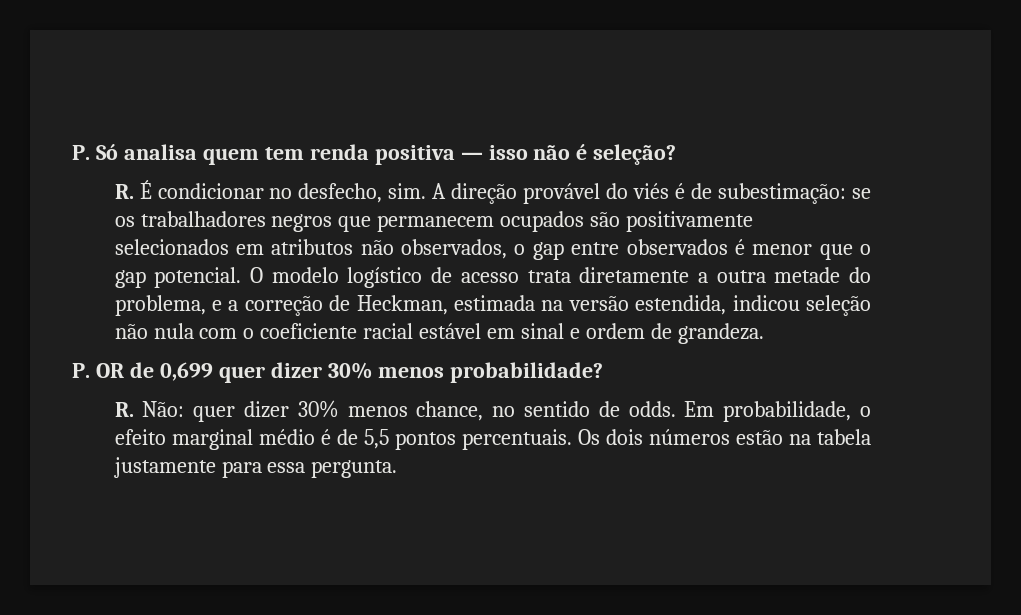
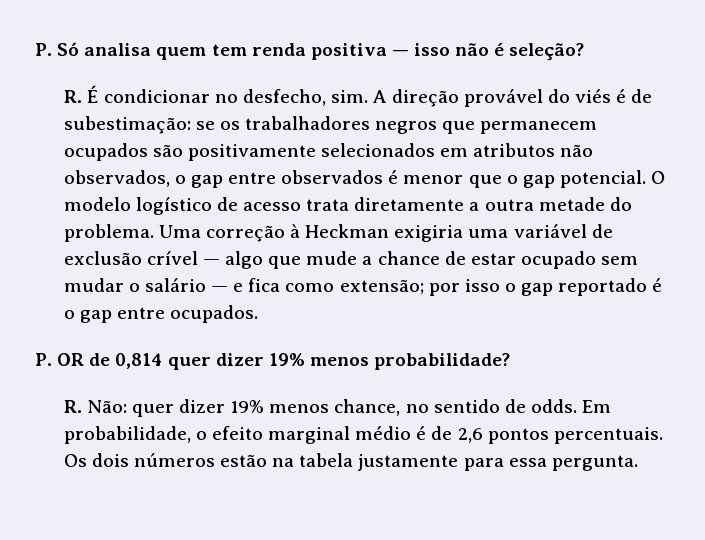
[114,295,871,316] [114,323,764,344] problema, e a correção de Heckman, estimada na versão estendida, indicou seleção não nula com o coeficiente racial estável em sinal e ordem de grandeza. -> [63,224,613,242] [63,251,639,269] [63,278,663,296] [63,305,258,323] problema. Uma correção à Heckman exigiria uma variável de exclusão crível — algo que mude a chance de estar ocupado sem mudar o salário — e fica como extensão; por isso o gap reportado é o gap entre ocupados.
[159,362,372,383] 0,699 quer dizer 30% -> [115,353,305,370] 0,814 quer dizer 19%
[297,400,339,418] 30% -> [230,400,265,413] 19%
[363,429,389,449] 5,5 -> [457,428,483,443] 2,6

